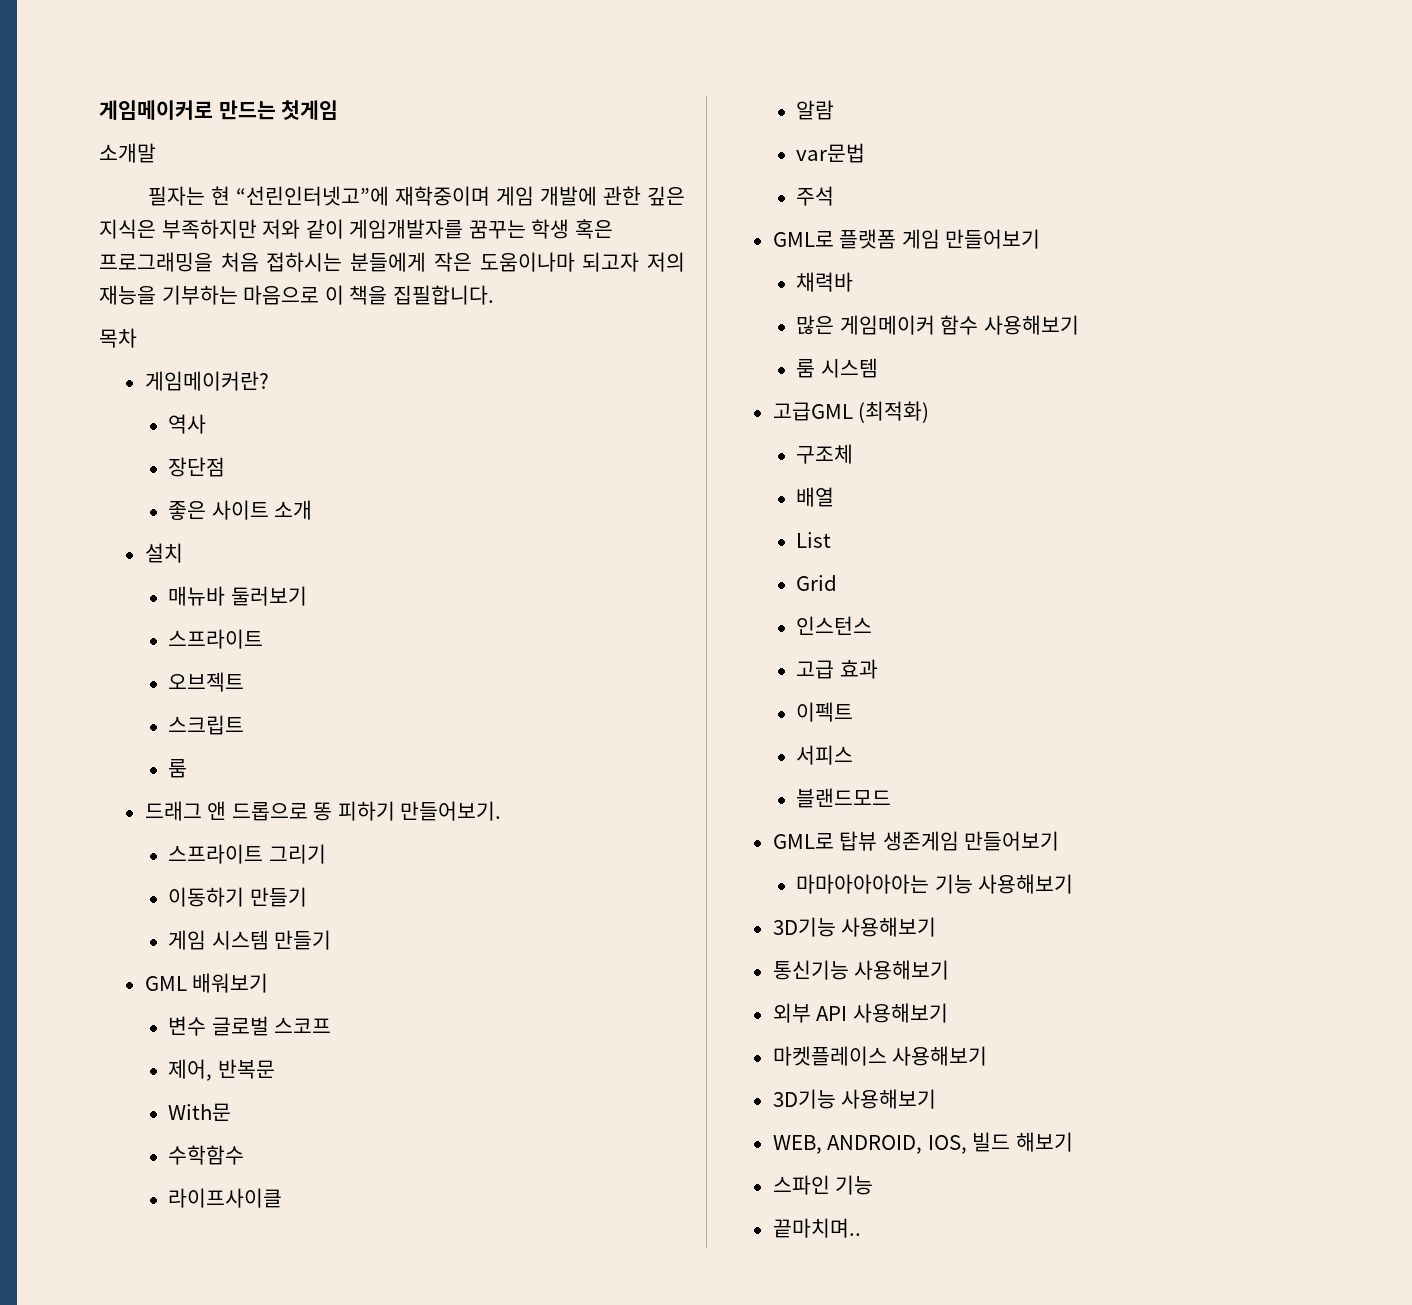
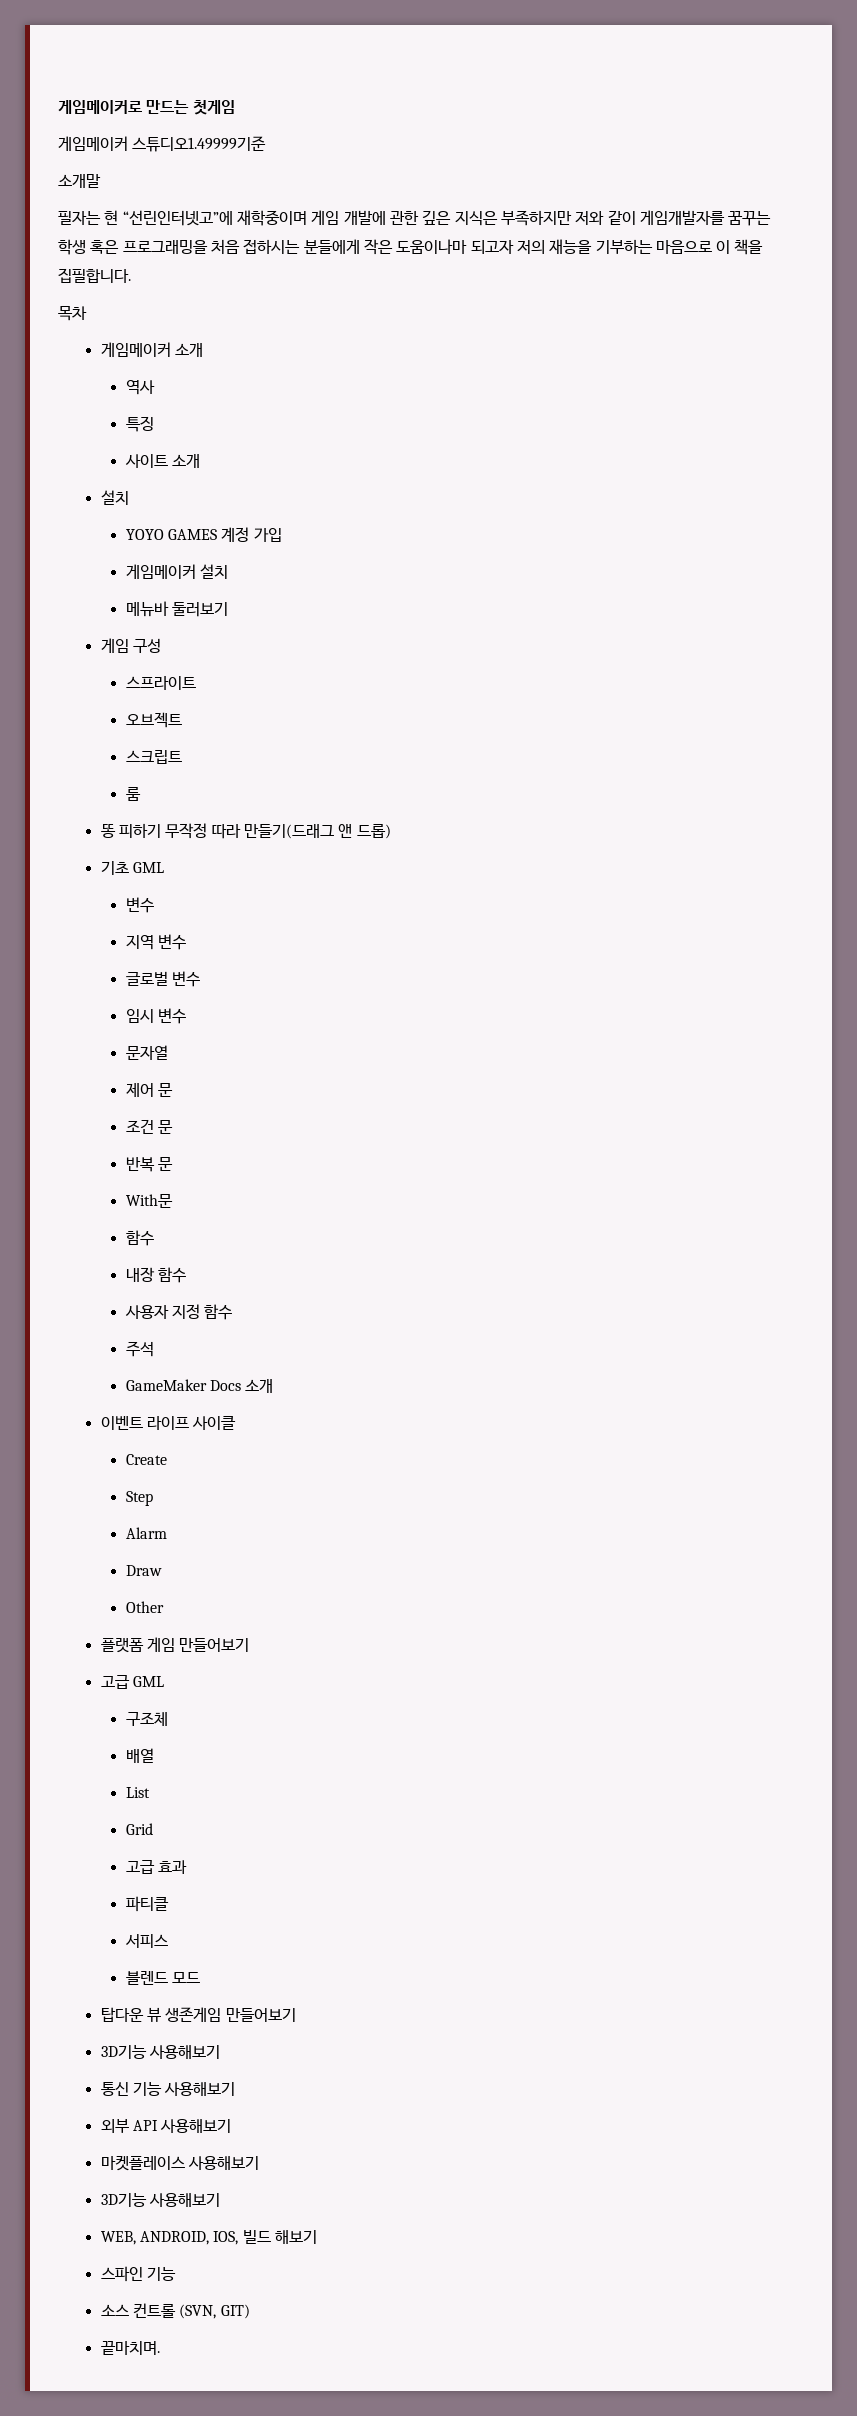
(339, 110) none -> [58,136,267,152] // 게임메이커 스튜디오1.49999기준
[144,371,269,391] 게임메이커란? -> [100,342,203,357] 게임메이커 소개
[167,457,225,477] [167,501,206,520] 장단점 // 좋은 -> [125,416,154,432] 특징 //
[167,586,225,606] 매뉴바 -> [125,527,282,542] [125,564,228,579] [125,601,169,617] YOYO GAMES 계정 가입 // 게임메이커 설치 // 메뉴바
(307, 596) none -> [100,638,161,653] // 게임 구성
[144,801,502,821] [167,844,326,864] [167,887,307,907] [167,930,332,950] [144,973,269,993] [167,1016,332,1036] [167,1059,275,1081] [167,1103,231,1121] [167,1145,244,1165] [167,1188,282,1208] [795,100,834,120] [795,143,865,163] [795,186,834,206] [772,229,1041,249] [795,272,853,292] [795,315,1079,335] [795,358,878,378] [772,401,930,423] 드래그 앤 드롭으로 똥 피하기 만들어보기. // 스프라이트 그리기 // 이동하기 만들기 // 게임 시스템 만들기 // GML 배워보기 // 변수 글로벌 스코프 // 제어, 반복문 // With문 // 수학함수 // 라이프사이클 // 알람 // var문법 // 주석 // GML로 플랫폼 게임 만들어보기 // 채력바 // 많은 게임메이커 함수 사용해보기 // 룸 시스템 // 고급GML (최적화) -> [100,823,391,839] [100,861,164,875] [125,897,154,913] [125,934,186,950] [125,971,200,987] [125,1008,186,1024] [125,1045,168,1060] [125,1083,173,1097] [125,1119,173,1134] [125,1157,173,1172] [125,1194,173,1208] [125,1230,154,1246] [125,1267,186,1283] [124,1304,233,1320] [125,1341,154,1357] [125,1379,274,1393] [100,1416,237,1430] [125,1454,167,1465] [125,1491,153,1506] [125,1527,167,1539] [125,1565,162,1576] [125,1601,164,1613] [100,1637,250,1653] [100,1675,164,1689] 똥 피하기 무작정 따라 만들기(드래그 앤 드롭) // 기초 GML // 변수 // 지역 변수 // 글로벌 변수 // 임시 변수 // 문자열 // 제어 문 // 조건 문 // 반복 문 // With문 // 함수 // 내장 함수 // 사용자 지정 함수 // 주석 // GameMaker Docs 소개 // 이벤트 라이프 사이클 // Create // Step // Alarm // Draw // Other // 플랫폼 게임 만들어보기 // 고급 GML
[795,616,872,635] // 인스턴스 -> (153, 1829) none
[795,702,853,722] 이펙트 -> [125,1896,169,1912] 파티클
[795,788,891,808] [772,831,878,851] 블랜드모드 // GML로 탑뷰 -> [125,1971,200,1985] [100,2007,161,2022] 블렌드 모드 // 탑다운 뷰
[795,874,1074,894] [772,917,937,937] [772,960,849,980] // 마마아아아아는 기능 사용해보기 // 3D기능 사용해보기 // 통신기능 -> [100,2045,220,2059] [100,2082,162,2096] // 3D기능 사용해보기 // 통신 기능
[772,1218,861,1238] 끝마치며.. -> [100,2303,250,2319] [100,2341,160,2355] 소스 컨트롤 (SVN, GIT) // 끝마치며.

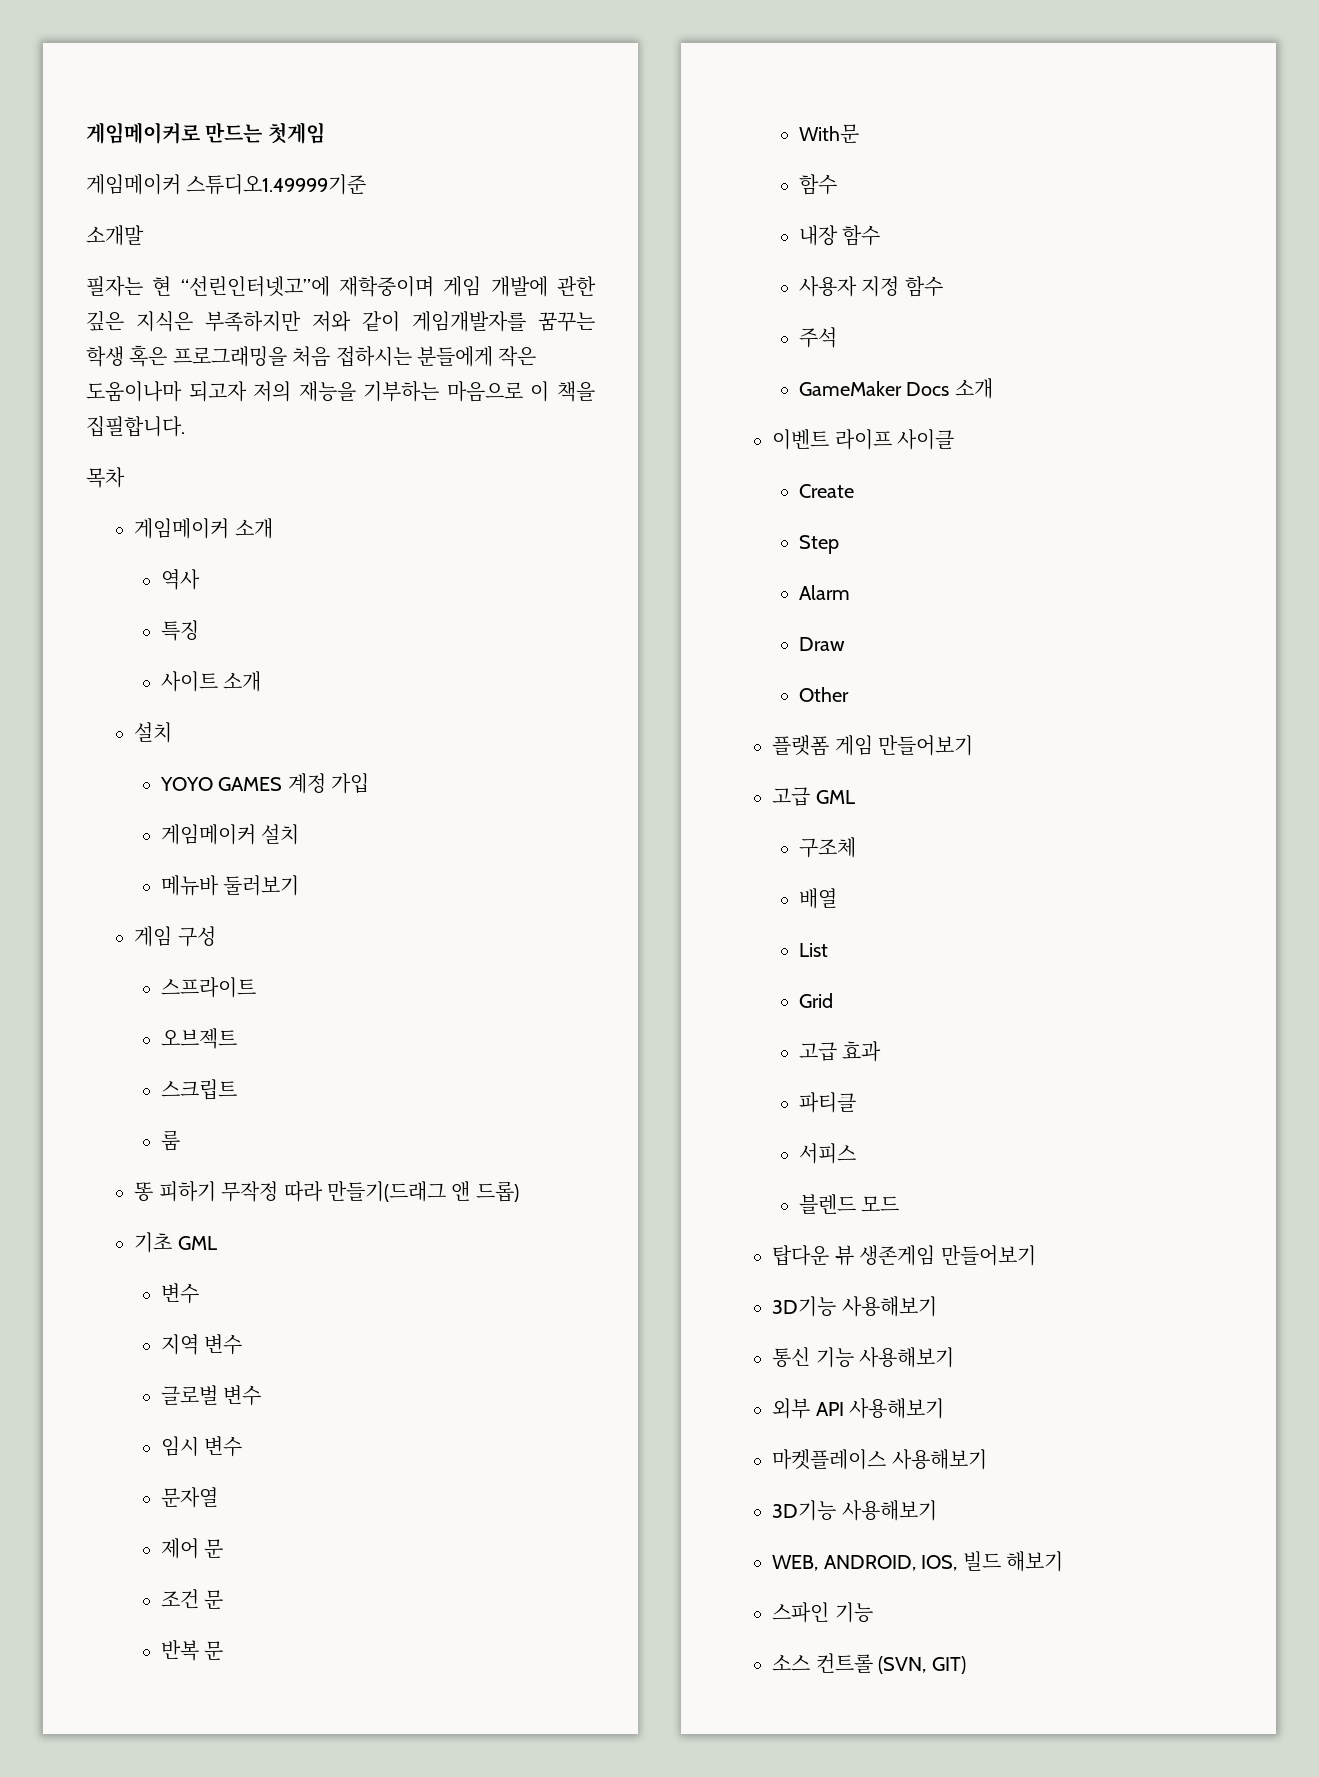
[100,2341,160,2355] // 끝마치며. -> (966, 1665) none

